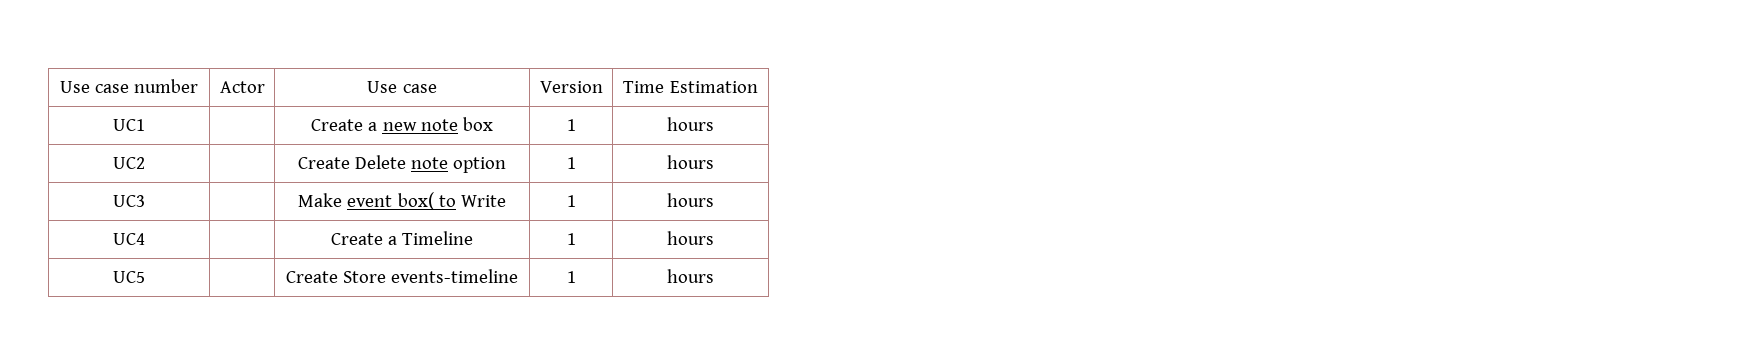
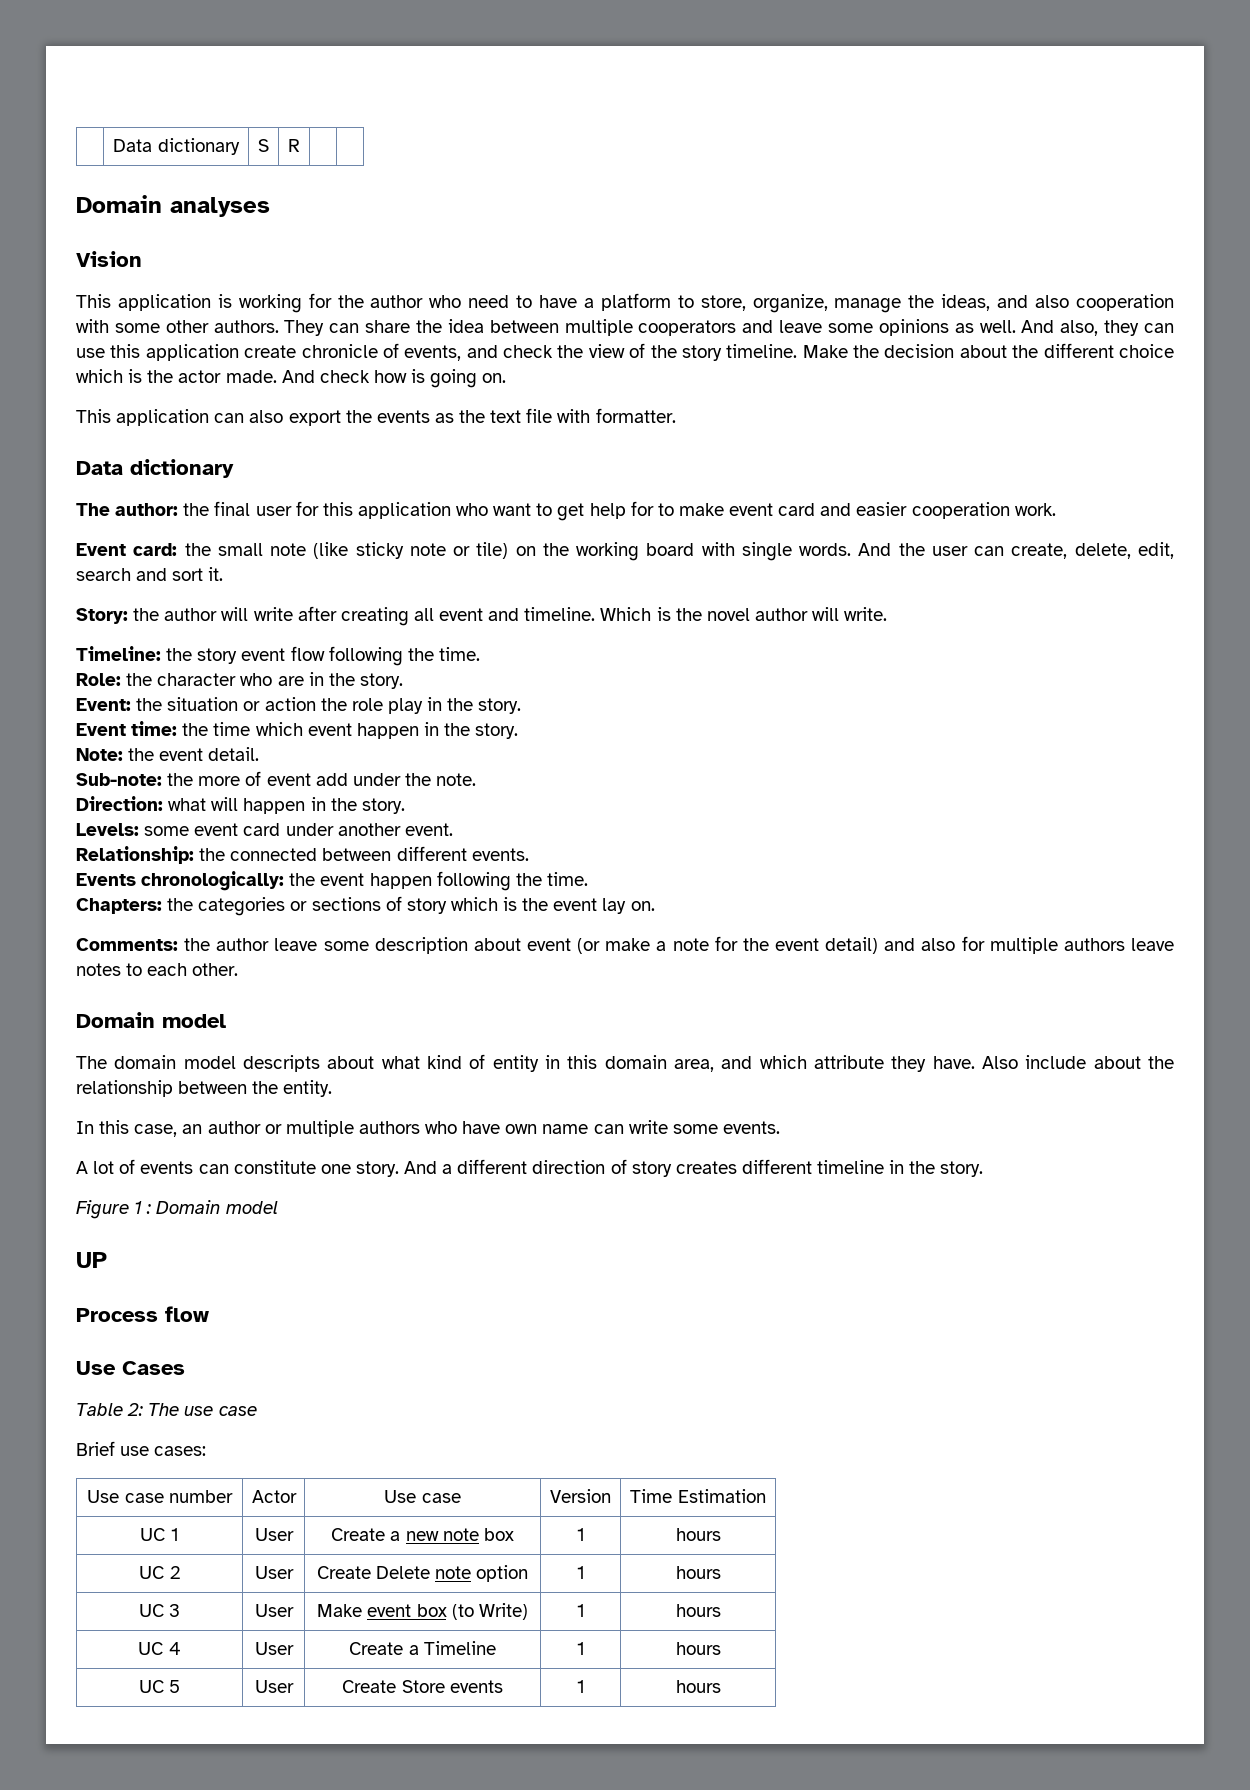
(59, 87) none -> [113,138,240,155] [258,139,269,152] [288,139,300,152] [76,195,270,217] [76,251,142,267] [76,293,1175,313] [76,319,1175,336] [76,343,1175,361] [76,369,507,388] [76,408,676,426] [76,459,234,478] [76,501,1056,521] [76,542,1174,561] [76,567,224,581] [76,606,888,626] [76,646,480,666] [76,672,403,689] [76,697,522,714] [76,721,519,739] [76,747,260,761] [76,771,477,786] [76,796,405,814] [76,823,453,836] [76,846,529,864] [76,871,588,891] [76,896,655,916] [76,936,1174,954] [76,963,239,976] [76,1012,226,1028] [76,1054,1175,1072] [76,1080,333,1097] [76,1120,780,1137] [76,1159,984,1177] [76,1200,278,1219] [76,1252,107,1268] [76,1306,209,1322] [76,1361,185,1375] [76,1403,257,1416] [76,1441,207,1456] | Data dictionary | S | R | | // Domain analyses // Vision // This application is working for the author who need to have a platform to store, organize, manage the ideas, and also cooperation with some other authors. They can share the idea between multiple cooperators and leave some opinions as well. And also, they can use this application create chronicle of events, and check the view of the story timeline. Make the decision about the different choice which is the actor made. And check how is going on. // This application can also export the events as the text file with formatter. // Data dictionary // The author: the final user for this application who want to get help for to make event card and easier cooperation work. // Event card: the small note (like sticky note or tile) on the working board with single words. And the user can create, delete, edit, search and sort it. // Story: the author will write after creating all event and timeline. Which is the novel author will write. // Timeline: the story event flow following the time. // Role: the character who are in the story. // Event: the situation or action the role play in the story. // Event time: the time which event happen in the story. // Note: the event detail. // Sub-note: the more of event add under the note. // Direction: what will happen in the story. // Levels: some event card under another event. // Relationship: the connected between different events. // Events chronologically: the event happen following the time. // Chapters: the categories or sections of story which is the event lay on. // Comments: the author leave some description about event (or make a note for the event detail) and also for multiple authors leave notes to each other. // Domain model // The domain model descripts about what kind of entity in this domain area, and which attribute they have. Also include about the relationship between the entity. // In this case, an author or multiple authors who have own name can write some events. // A lot of events can constitute one story. And a different direction of story creates different timeline in the story. // Figure 1 : Domain model // UP // Process flow // Use Cases // Table 2: The use case // Brief use cases: //
[113,119,145,131] UC1 | -> [140,1528,179,1541] [254,1528,294,1541] UC 1 | User
[113,157,145,169] UC2 | -> [139,1566,180,1579] [254,1566,294,1579] UC 2 | User
[113,195,145,207] UC3 | -> [138,1604,181,1617] [254,1604,294,1617] UC 3 | User
[397,192,506,210] [566,195,576,207] [667,193,714,207] [113,233,145,245] box( to Write | 1 | hours // UC4 | -> [416,1603,528,1620] [576,1604,585,1617] [675,1604,721,1617] [138,1642,181,1655] [254,1642,294,1655] box (to Write) | 1 | hours // UC 4 | User
[113,271,145,283] UC5 | -> [138,1680,181,1693] [254,1680,294,1693] UC 5 | User
[391,269,519,283] events-timeline -> [449,1680,503,1693] events

